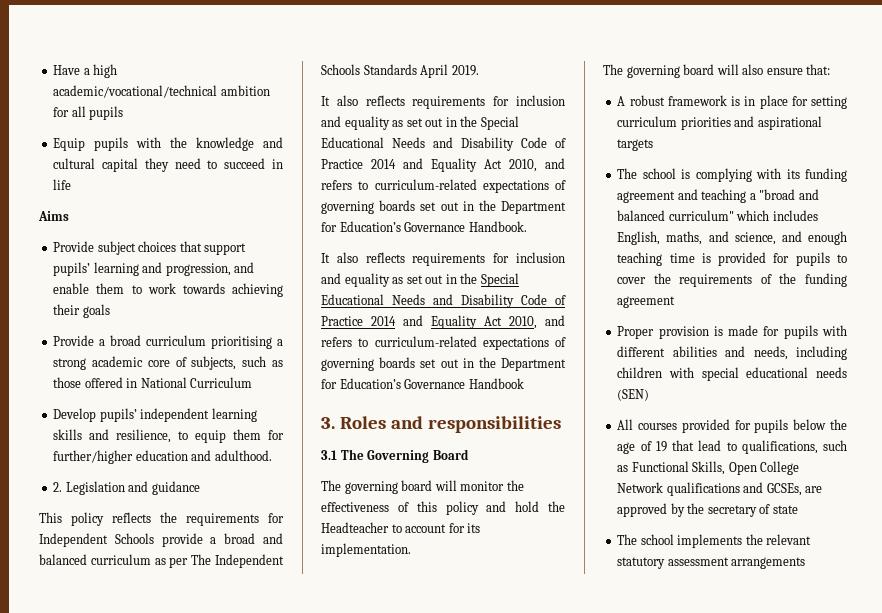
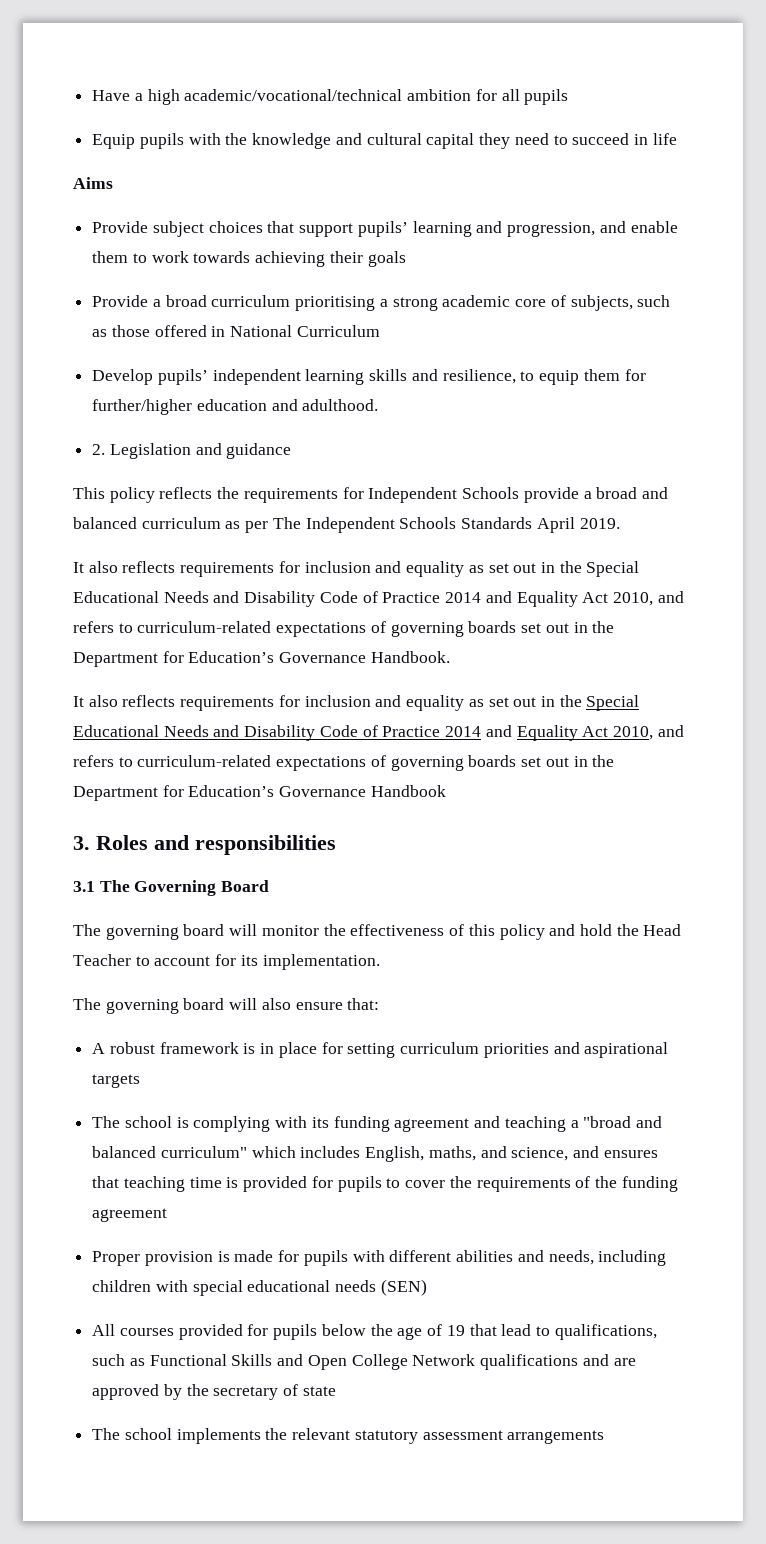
[321,522,389,533] Headteacher -> [643,924,682,936] [73,954,131,966] Head Teacher
[808,231,847,245] enough -> [603,1150,658,1158] [92,1176,120,1188] ensures that
[692,461,726,475] Skills, -> [231,1354,304,1366] Skills and
[766,483,802,496] GCSEs, -> (609, 1360) none

